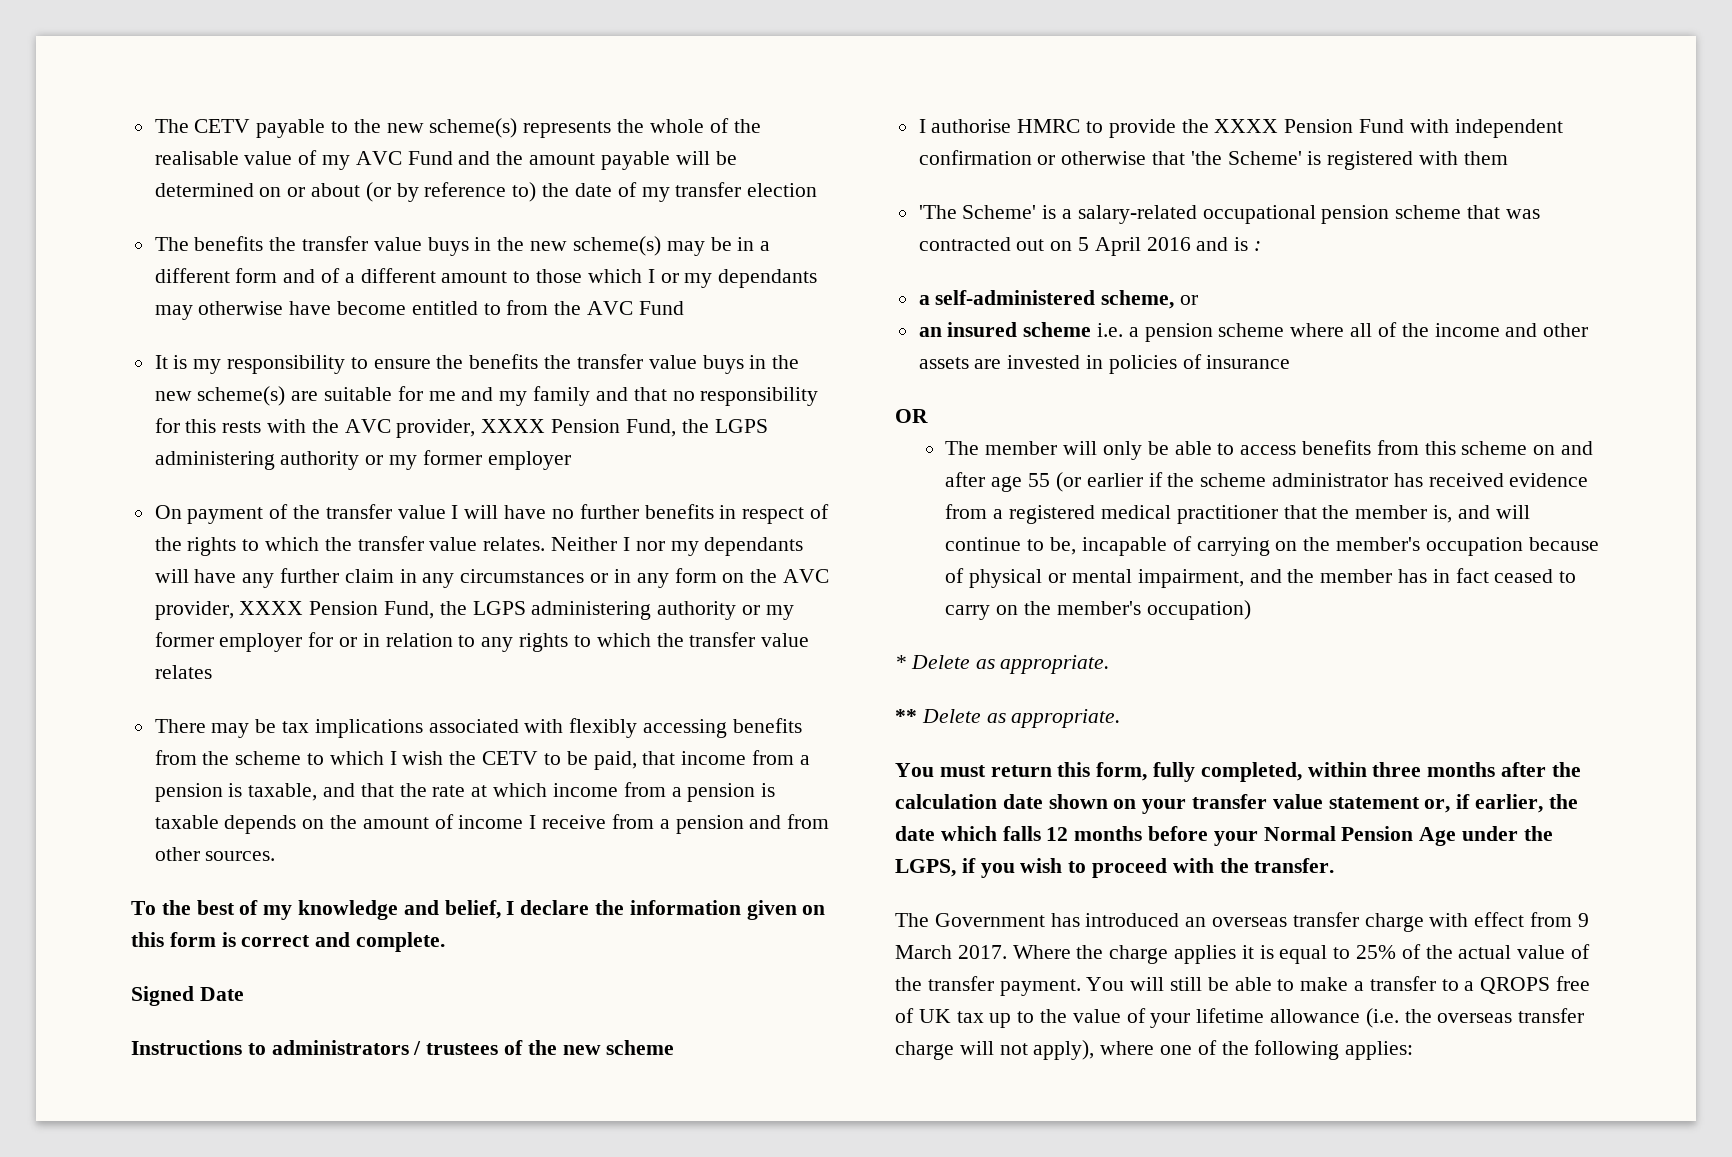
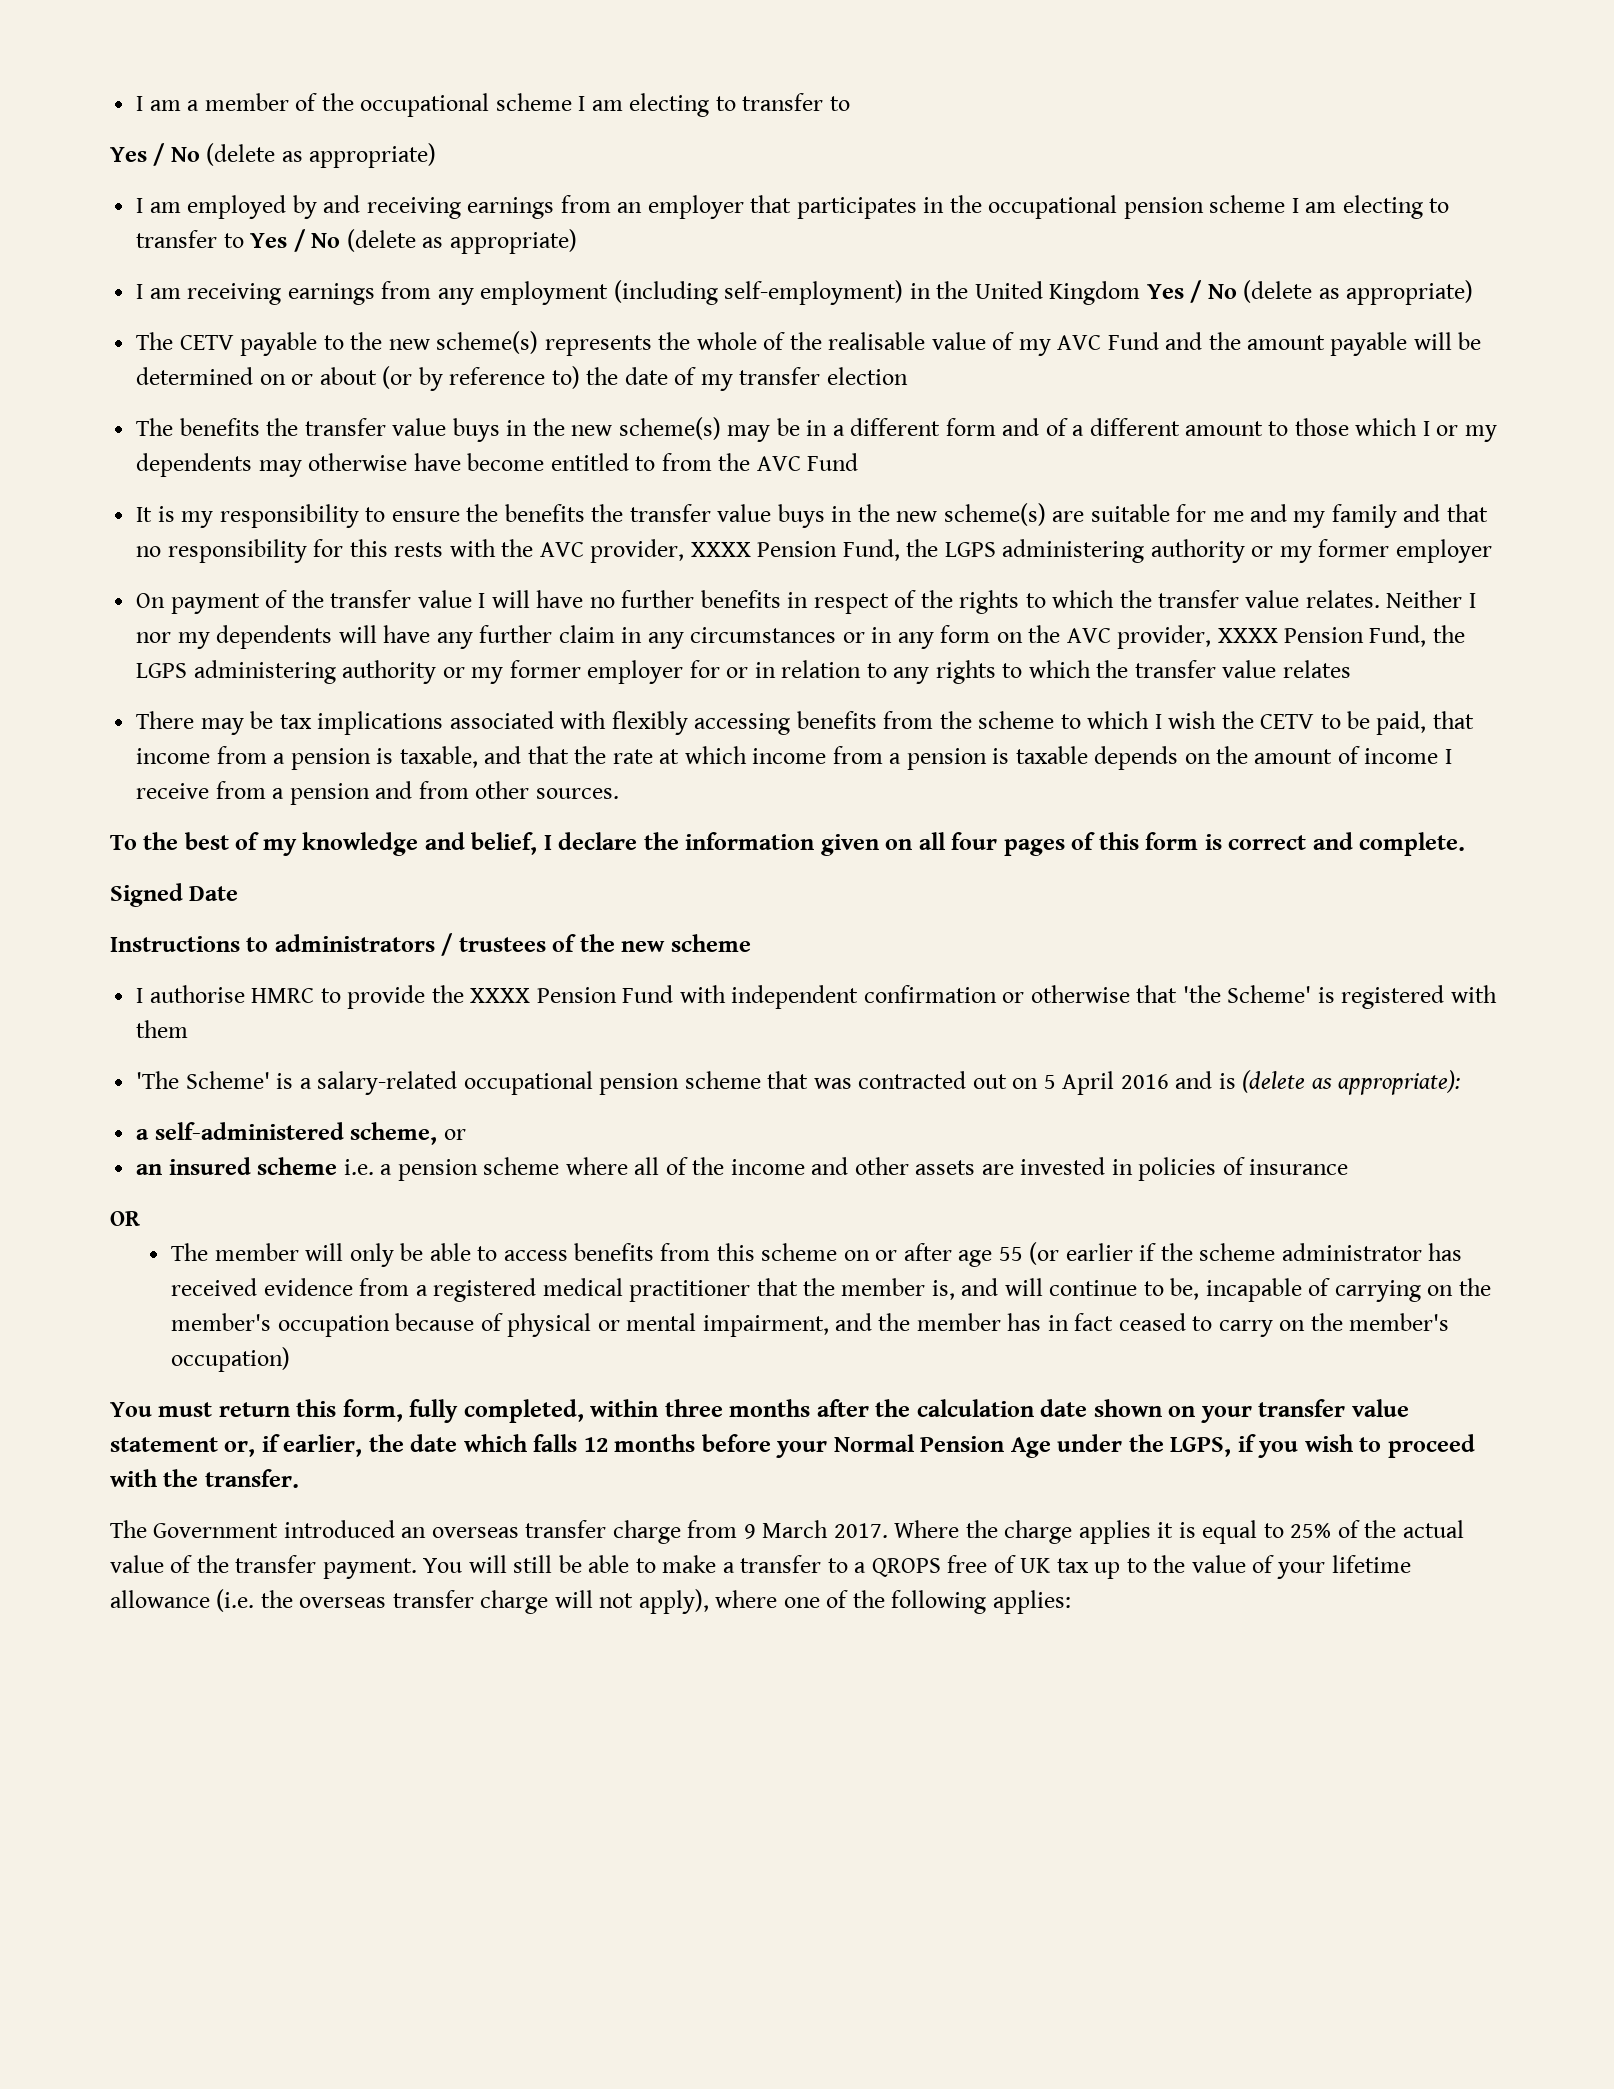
(154, 126) none -> [136,93,850,117] [110,143,437,168] [136,195,1450,219] [136,229,577,254] [136,280,1474,305] I am a member of the occupational scheme I am electing to transfer to // Yes / No (delete as appropriate) // I am employed by and receiving earnings from an employer that participates in the occupational pension scheme I am electing to transfer to Yes / No (delete as appropriate) // I am receiving earnings from any employment (including self-employment) in the United Kingdom Yes / No (delete as appropriate) //
[718,269,818,288] dependants -> [136,453,253,477] dependents
[704,537,804,556] dependants -> [216,625,333,649] dependents
(826, 910) none -> [918,832,1096,856] all four pages of
[1254,241,1262,251] : -> [1242,1070,1461,1095] (delete as appropriate):
[1560,441,1593,455] and -> [875,1250,898,1261] or
[895,655,1110,674] [895,709,1121,728] // * Delete as appropriate. // ** Delete as appropriate. -> (291, 1359) none
[1050,913,1080,927] has -> (279, 1530) none
[1429,912,1525,927] with effect -> (681, 1532) none

